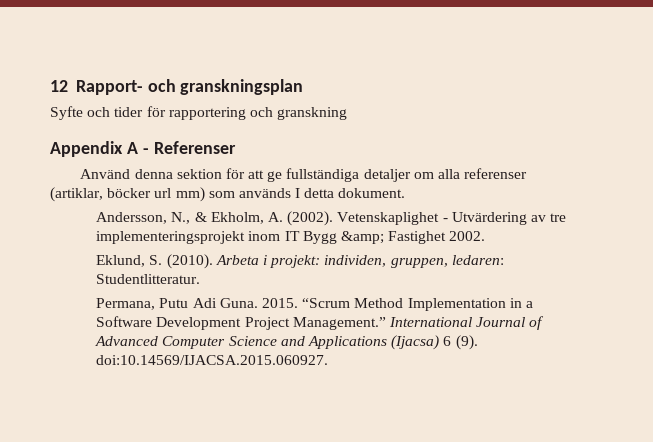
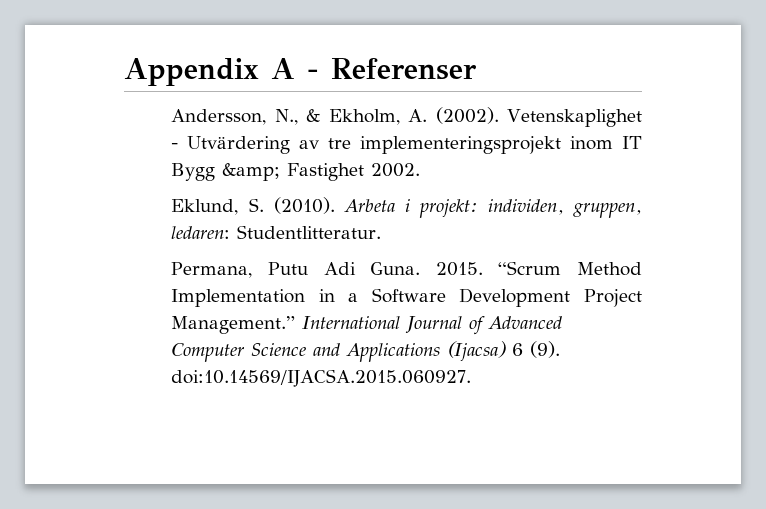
[50,79,304,95] [50,106,348,120] [50,141,236,157] [80,168,528,182] [50,187,406,202] 12 Rapport- och granskningsplan // Syfte och tider för rapportering och granskning // Appendix A - Referenser // Använd denna sektion för att ge fullständiga detaljer om alla referenser (artiklar, böcker url mm) som används I detta dokument. -> [124,58,477,86] Appendix A - Referenser

